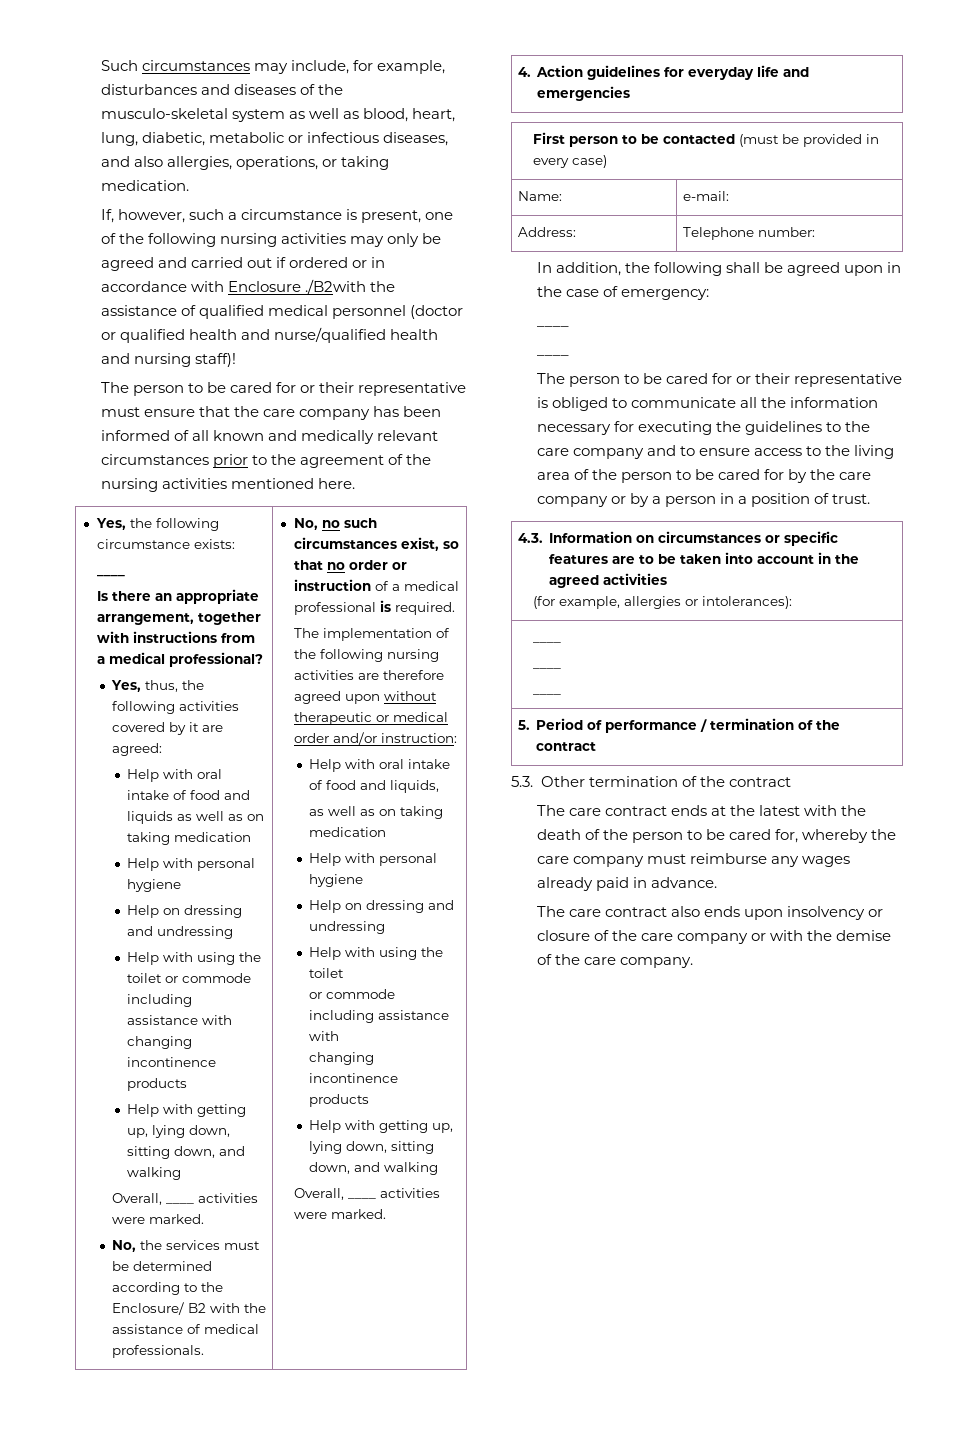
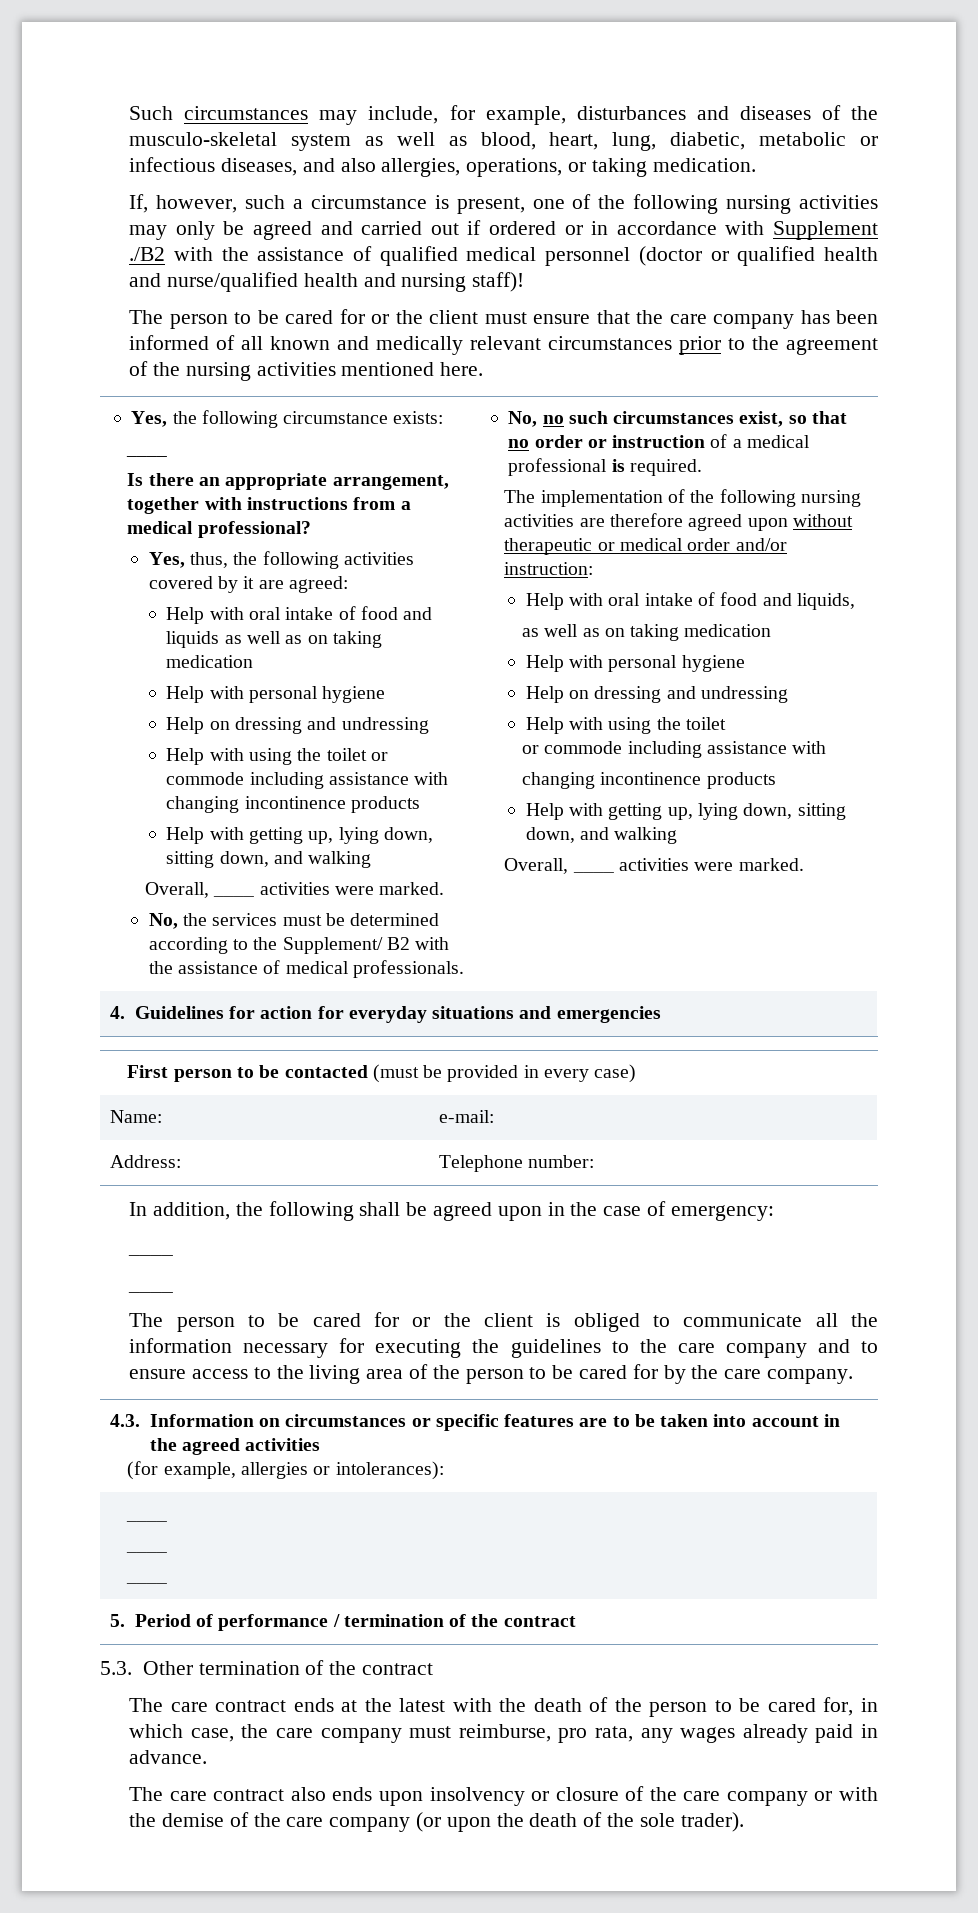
[227,279,366,294] Enclosure ./B2with -> [772,221,878,240] [129,247,213,261] Supplement ./B2 with
[318,382,466,396] their representative -> [395,310,479,324] the client
[111,1302,184,1315] Enclosure/ -> [282,937,383,954] Supplement/
[536,65,661,80] Action guidelines -> [134,1006,313,1019] Guidelines for action
[757,65,780,77] life -> [432,1006,515,1019] situations
[754,373,902,387] their representative -> [443,1313,533,1327] the client
[536,493,870,507] company or by a person in a position of trust. -> [767,1369,854,1384] company.
[801,829,868,843] whereby -> [861,1698,879,1712] [129,1724,234,1742] in which case,
[689,853,767,864] reimburse -> [458,1724,633,1743] reimburse, pro rata,
[619,957,693,968] company. -> [329,1812,744,1832] company (or upon the death of the sole trader).

